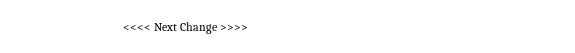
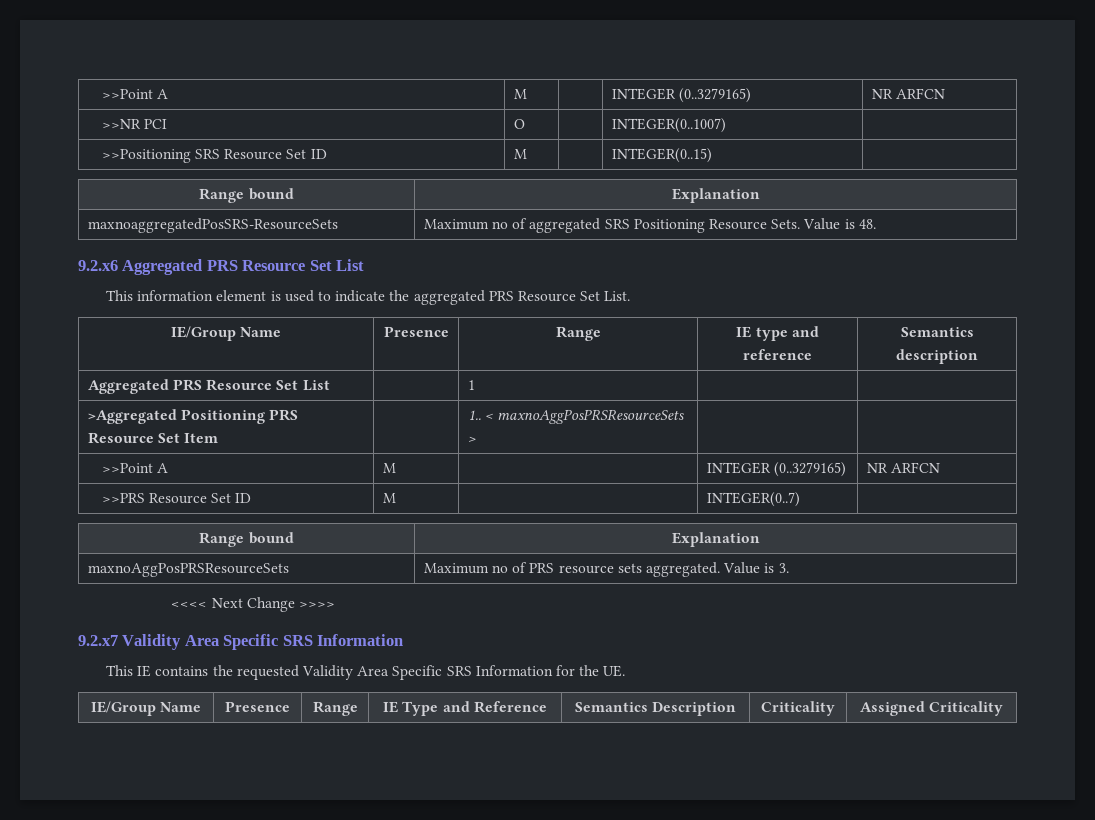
[122,22,249,34] <<<< Next Change >>>> -> [101,89,169,99] [513,89,527,99] [611,88,752,103] [871,88,946,99] [101,119,168,129] [513,119,525,129] [611,118,726,133] [101,149,327,163] [513,149,527,159] [611,148,712,163] [199,188,294,203] [671,188,760,203] [87,218,338,233] [423,218,876,233] [78,259,365,275] [106,290,631,305] [170,326,282,341] [383,326,449,337] [555,326,601,341] [736,326,819,341] [743,349,812,360] [900,327,974,337] [896,349,978,364] [87,379,330,394] [467,380,475,390] [87,409,299,424] [87,432,219,444] [467,409,685,424] [467,436,476,443] [101,463,169,473] [382,463,396,473] [706,462,847,477] [866,462,941,473] [101,493,252,504] [382,493,396,503] [706,492,800,507] [199,532,294,547] [671,532,760,547] [87,563,289,577] [423,562,789,577] [171,597,335,612] [78,634,404,650] [106,665,626,680] [90,701,202,716] [225,701,290,712] [312,701,358,716] [383,701,547,716] [574,702,737,716] [761,701,835,716] [859,701,1004,716] >>Point A | M | | INTEGER (0..3279165) | NR ARFCN // >>NR PCI | O | | INTEGER(0..1007) | // >>Positioning SRS Resource Set ID | M | | INTEGER(0..15) | // Range bound | Explanation // maxnoaggregatedPosSRS-ResourceSets | Maximum no of aggregated SRS Positioning Resource Sets. Value is 48. // 9.2.x6 Aggregated PRS Resource Set List // This information element is used to indicate the aggregated PRS Resource Set List. // IE/Group Name | Presence | Range | IE type and reference | Semantics description // Aggregated PRS Resource Set List | | 1 | | // >Aggregated Positioning PRS Resource Set Item | | 1.. < maxnoAggPosPRSResourceSets > | | // >>Point A | M | | INTEGER (0..3279165) | NR ARFCN // >>PRS Resource Set ID | M | | INTEGER(0..7) | // Range bound | Explanation // maxnoAggPosPRSResourceSets | Maximum no of PRS resource sets aggregated. Value is 3. // <<<< Next Change >>>> // 9.2.x7 Validity Area Specific SRS Information // This IE contains the requested Validity Area Specific SRS Information for the UE. // IE/Group Name | Presence | Range | IE Type and Reference | Semantics Description | Criticality | Assigned Criticality

